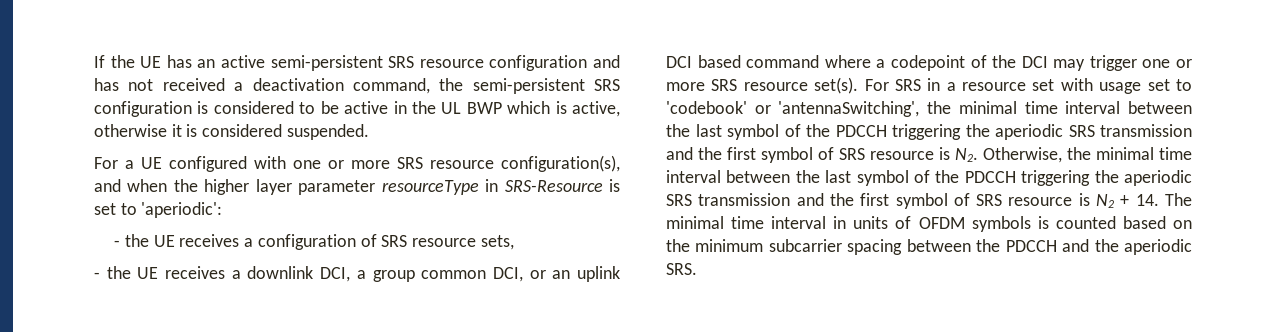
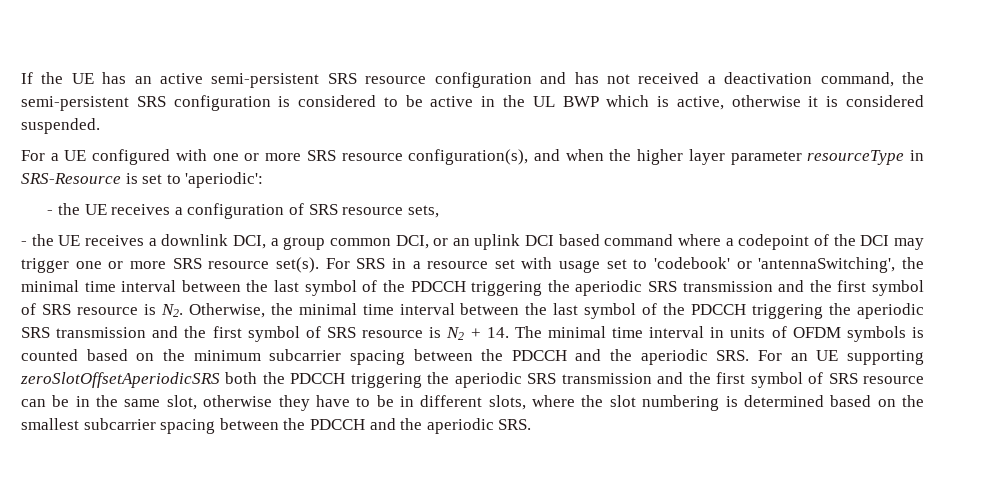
(697, 269) none -> [758,350,924,365] [20,372,925,388] [21,395,925,411] [21,418,532,434] For an UE supporting zeroSlotOffsetAperiodicSRS both the PDCCH triggering the aperiodic SRS transmission and the first symbol of SRS resource can be in the same slot, otherwise they have to be in different slots, where the slot numbering is determined based on the smallest subcarrier spacing between the PDCCH and the aperiodic SRS.

